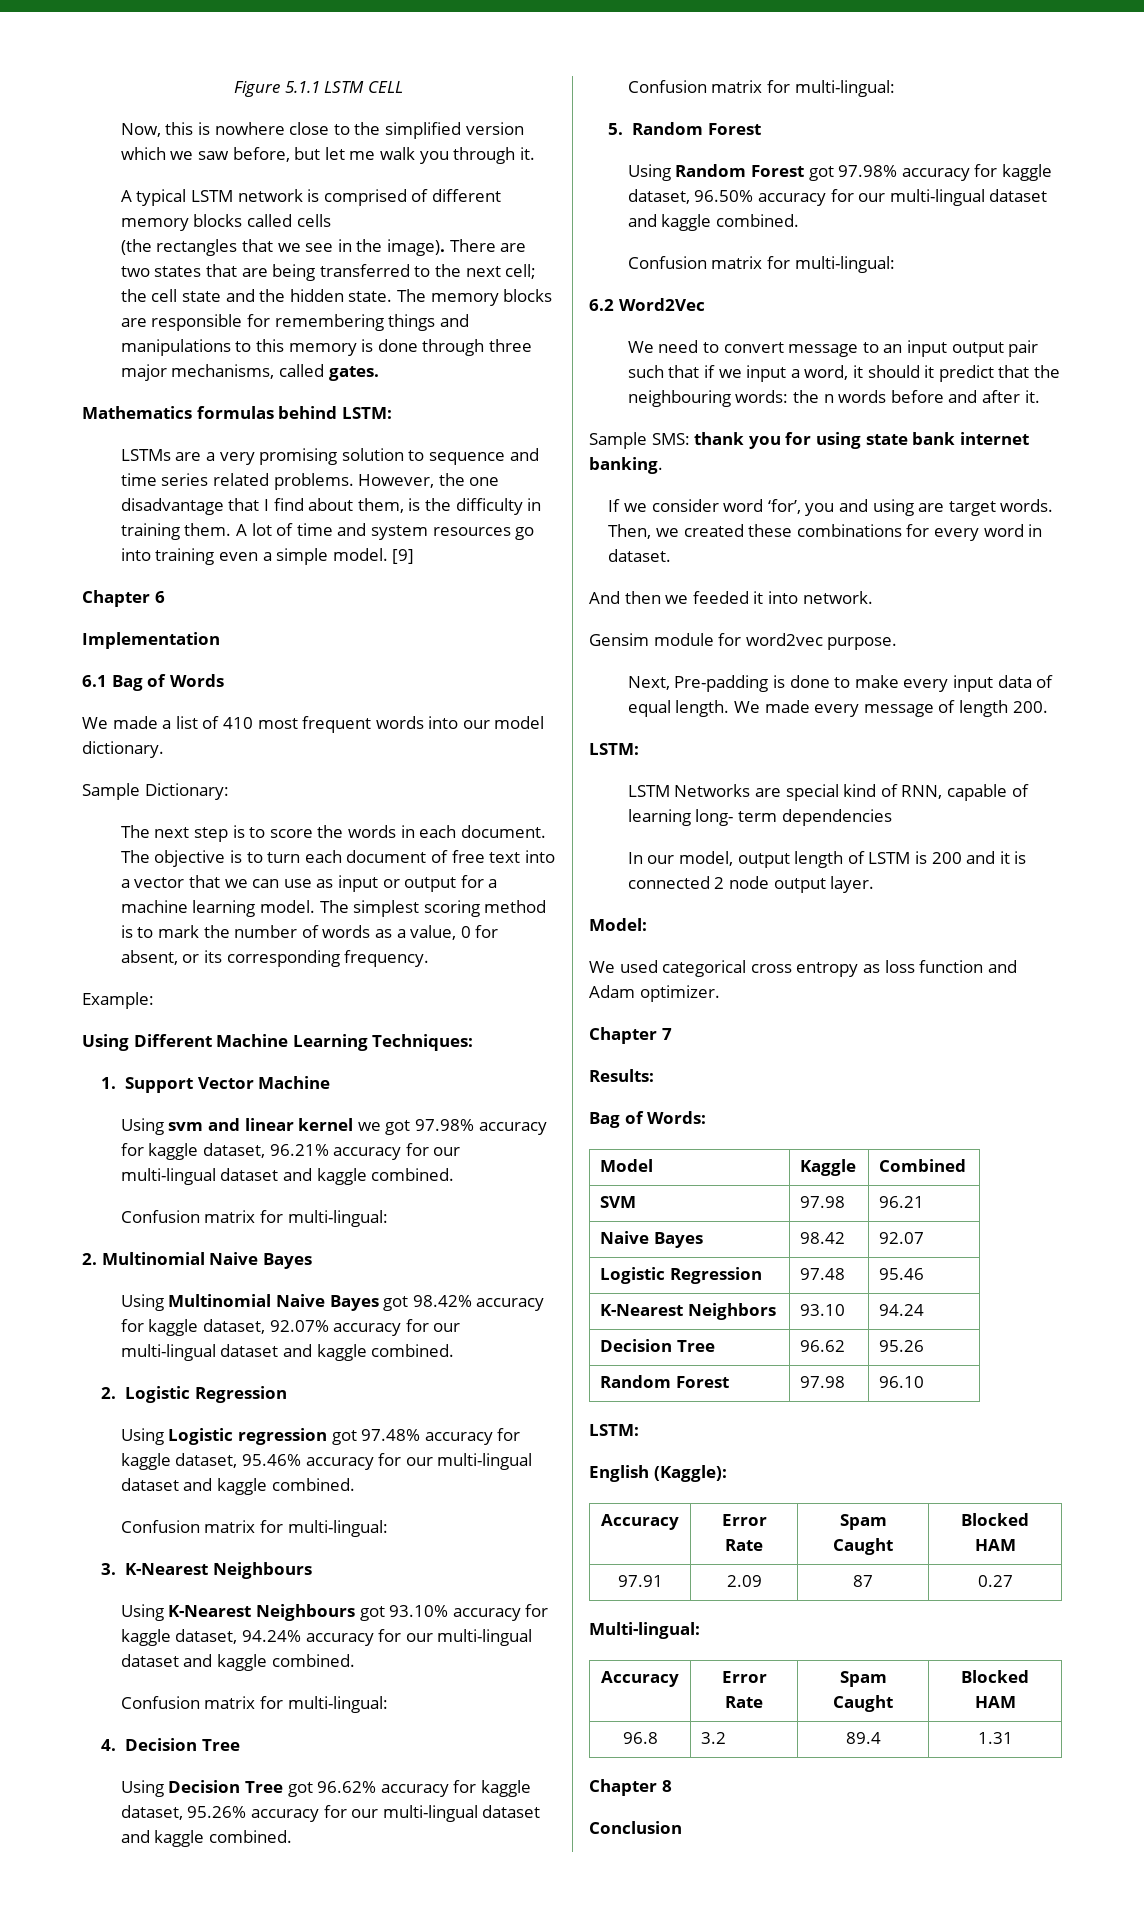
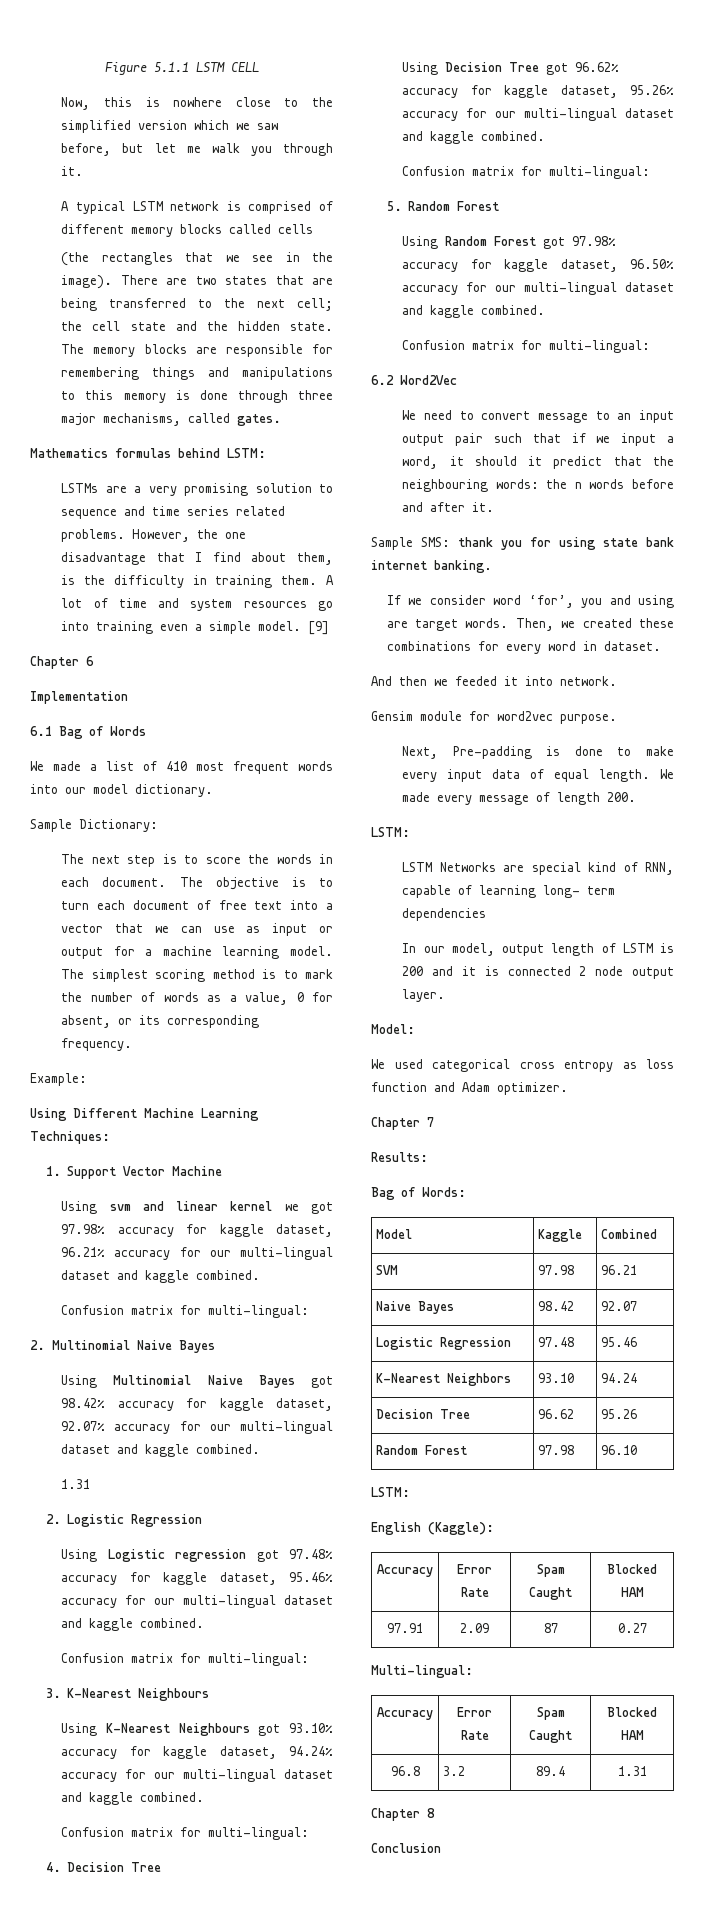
(455, 1350) none -> [61,1479,91,1489] // 1.31

